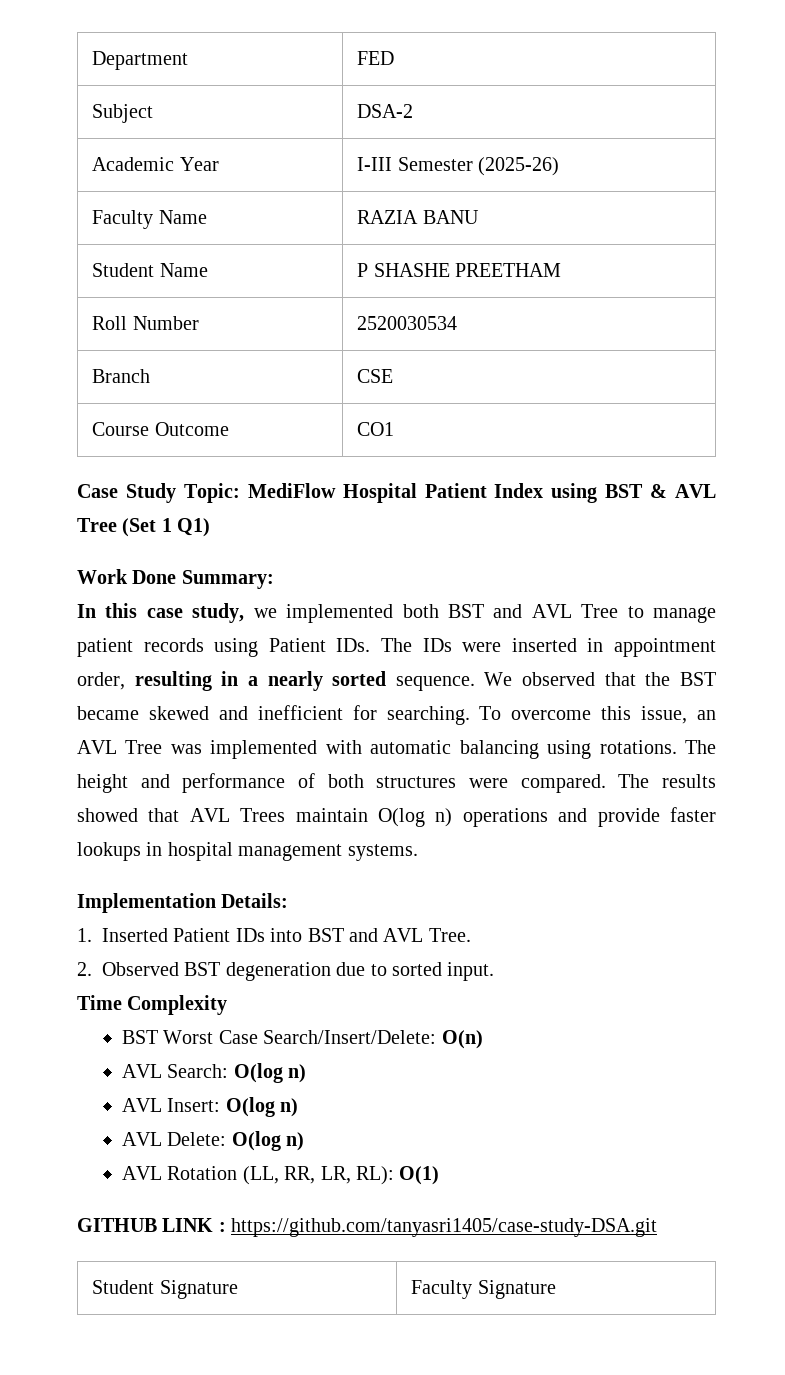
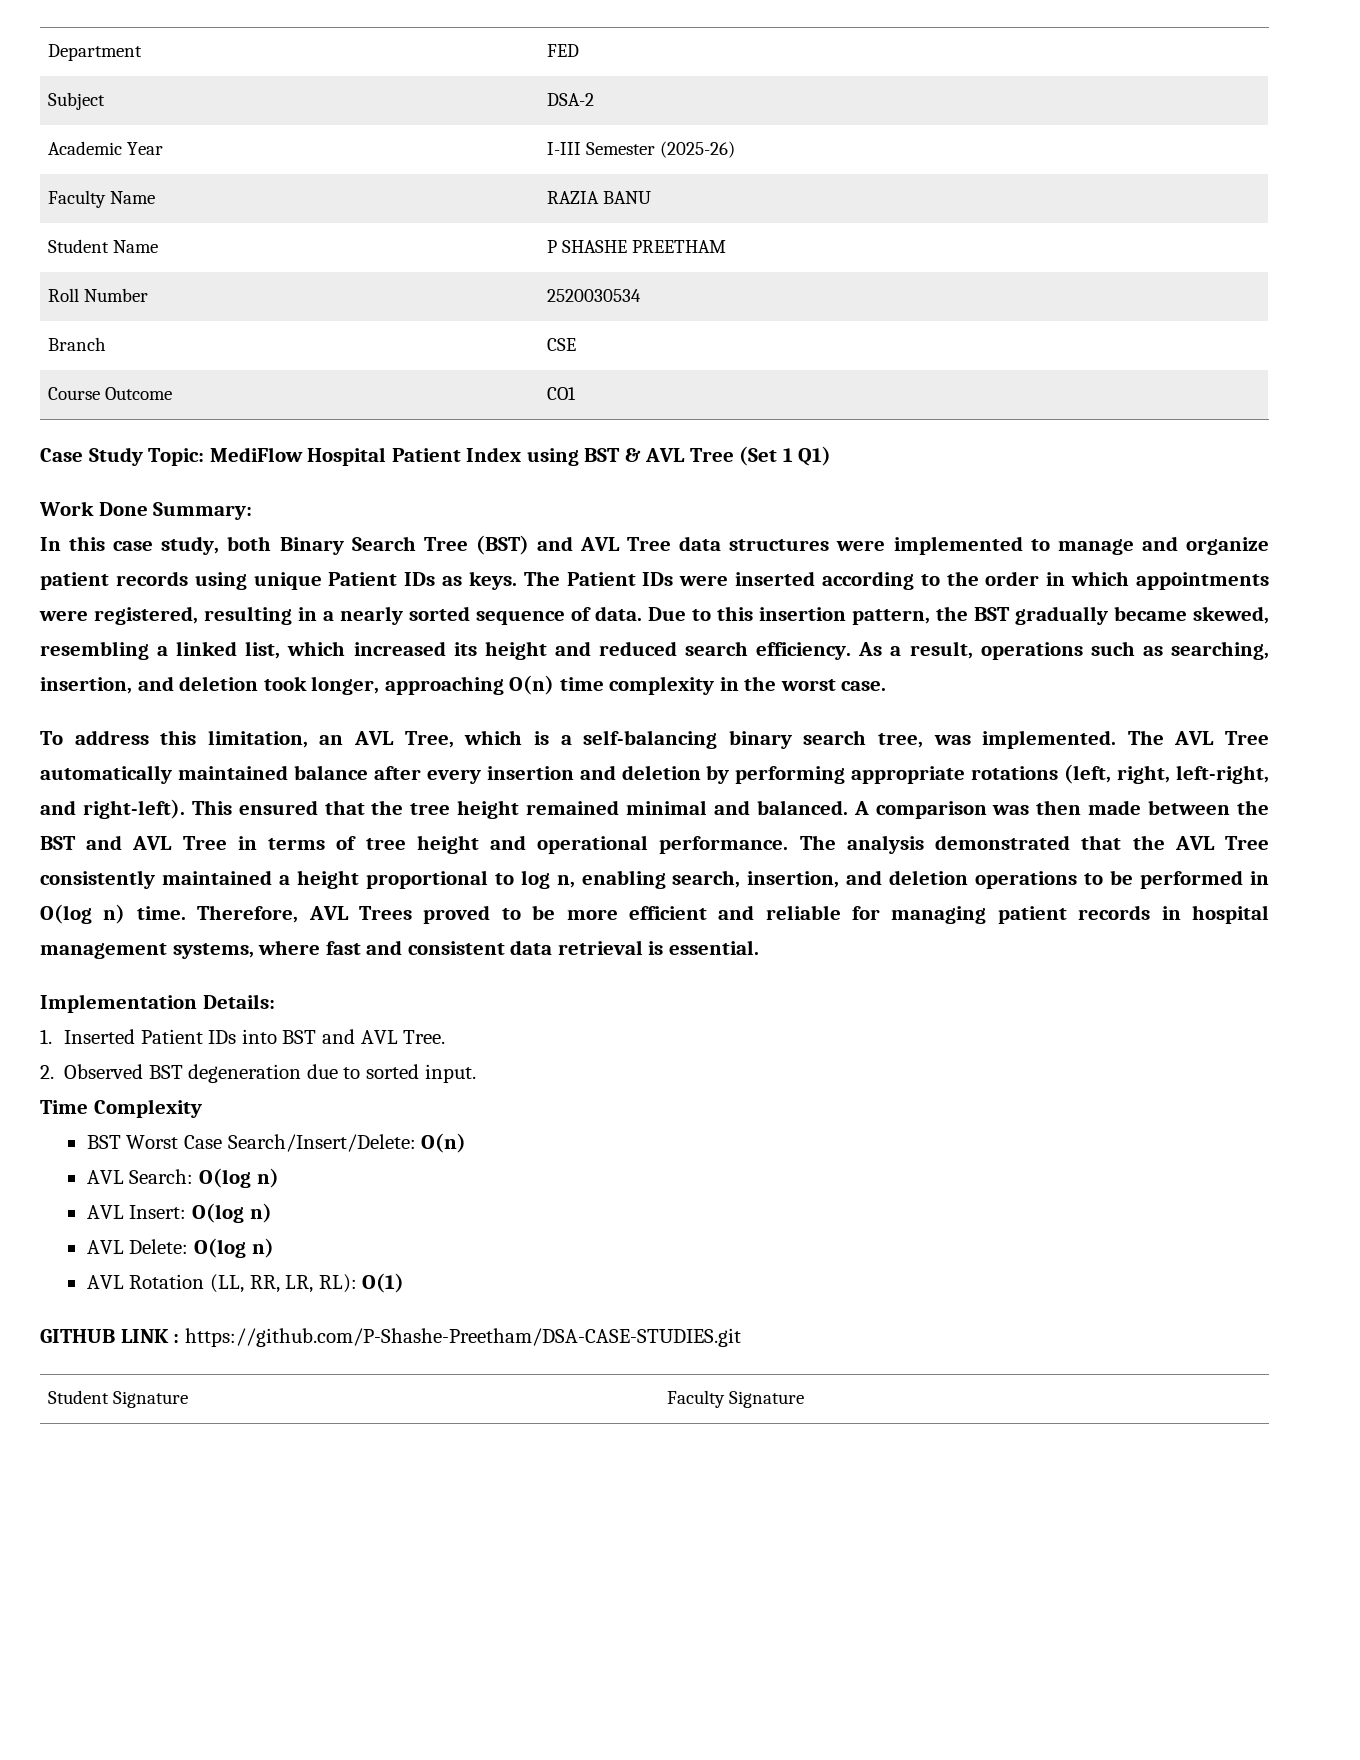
[253,604,716,623] [77,638,717,657] [77,672,125,690] we implemented both BST and AVL Tree to manage patient records using Patient IDs. The IDs were inserted in appointment order, -> [227,535,1270,555] [40,571,1270,590] [39,606,198,625] both Binary Search Tree (BST) and AVL Tree data structures were implemented to manage and organize patient records using unique Patient IDs as keys. The Patient IDs were inserted according to the order in which appointments were registered,
[395,672,716,691] [77,705,716,725] [77,740,716,759] [77,773,716,793] [77,807,716,827] [77,842,418,861] sequence. We observed that the BST became skewed and inefficient for searching. To overcome this issue, an AVL Tree was implemented with automatic balancing using rotations. The height and performance of both structures were compared. The results showed that AVL Trees maintain O(log n) operations and provide faster lookups in hospital management systems. -> [476,606,1269,625] [40,641,1269,660] [40,675,887,695] [40,730,1269,749] [40,764,1269,784] [40,799,1270,819] [40,835,1269,854] [40,870,1270,889] [40,904,1270,924] [40,940,759,959] sequence of data. Due to this insertion pattern, the BST gradually became skewed, resembling a linked list, which increased its height and reduced search efficiency. As a result, operations such as searching, insertion, and deletion took longer, approaching O(n) time complexity in the worst case. // To address this limitation, an AVL Tree, which is a self-balancing binary search tree, was implemented. The AVL Tree automatically maintained balance after every insertion and deletion by performing appropriate rotations (left, right, left-right, and right-left). This ensured that the tree height remained minimal and balanced. A comparison was then made between the BST and AVL Tree in terms of tree height and operational performance. The analysis demonstrated that the AVL Tree consistently maintained a height proportional to log n, enabling search, insertion, and deletion operations to be performed in O(log n) time. Therefore, AVL Trees proved to be more efficient and reliable for managing patient records in hospital management systems, where fast and consistent data retrieval is essential.
[231,1218,658,1237] https://github.com/tanyasri1405/case-study-DSA.git -> [184,1328,741,1347] https://github.com/P-Shashe-Preetham/DSA-CASE-STUDIES.git

